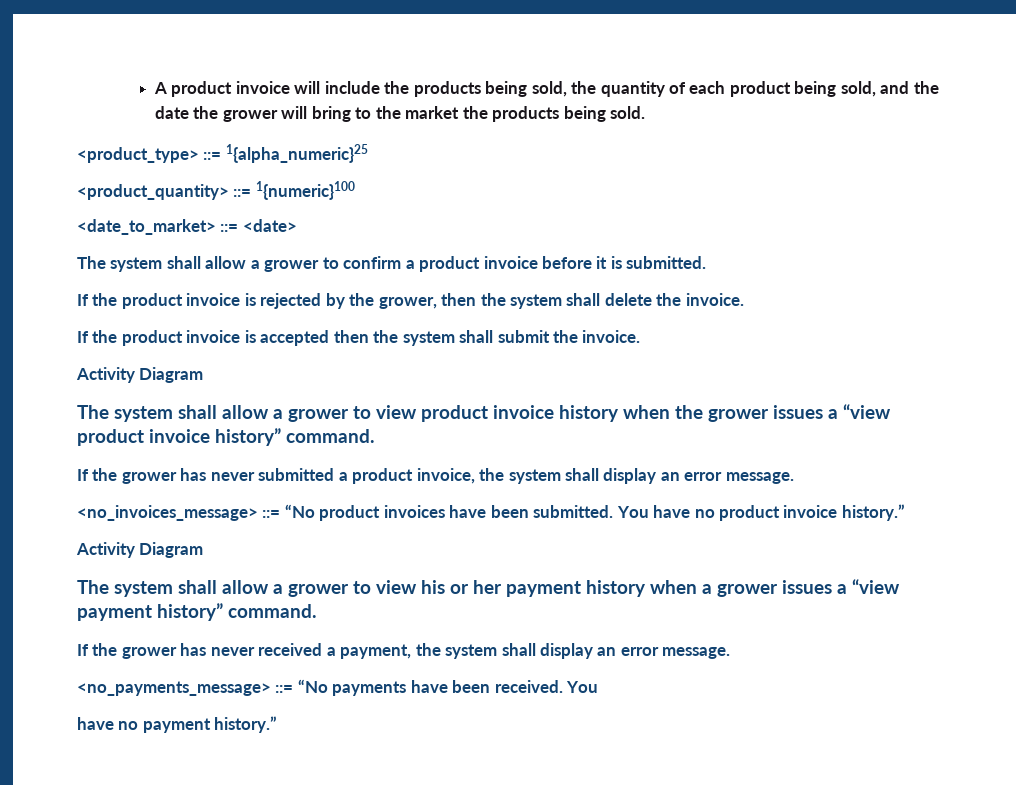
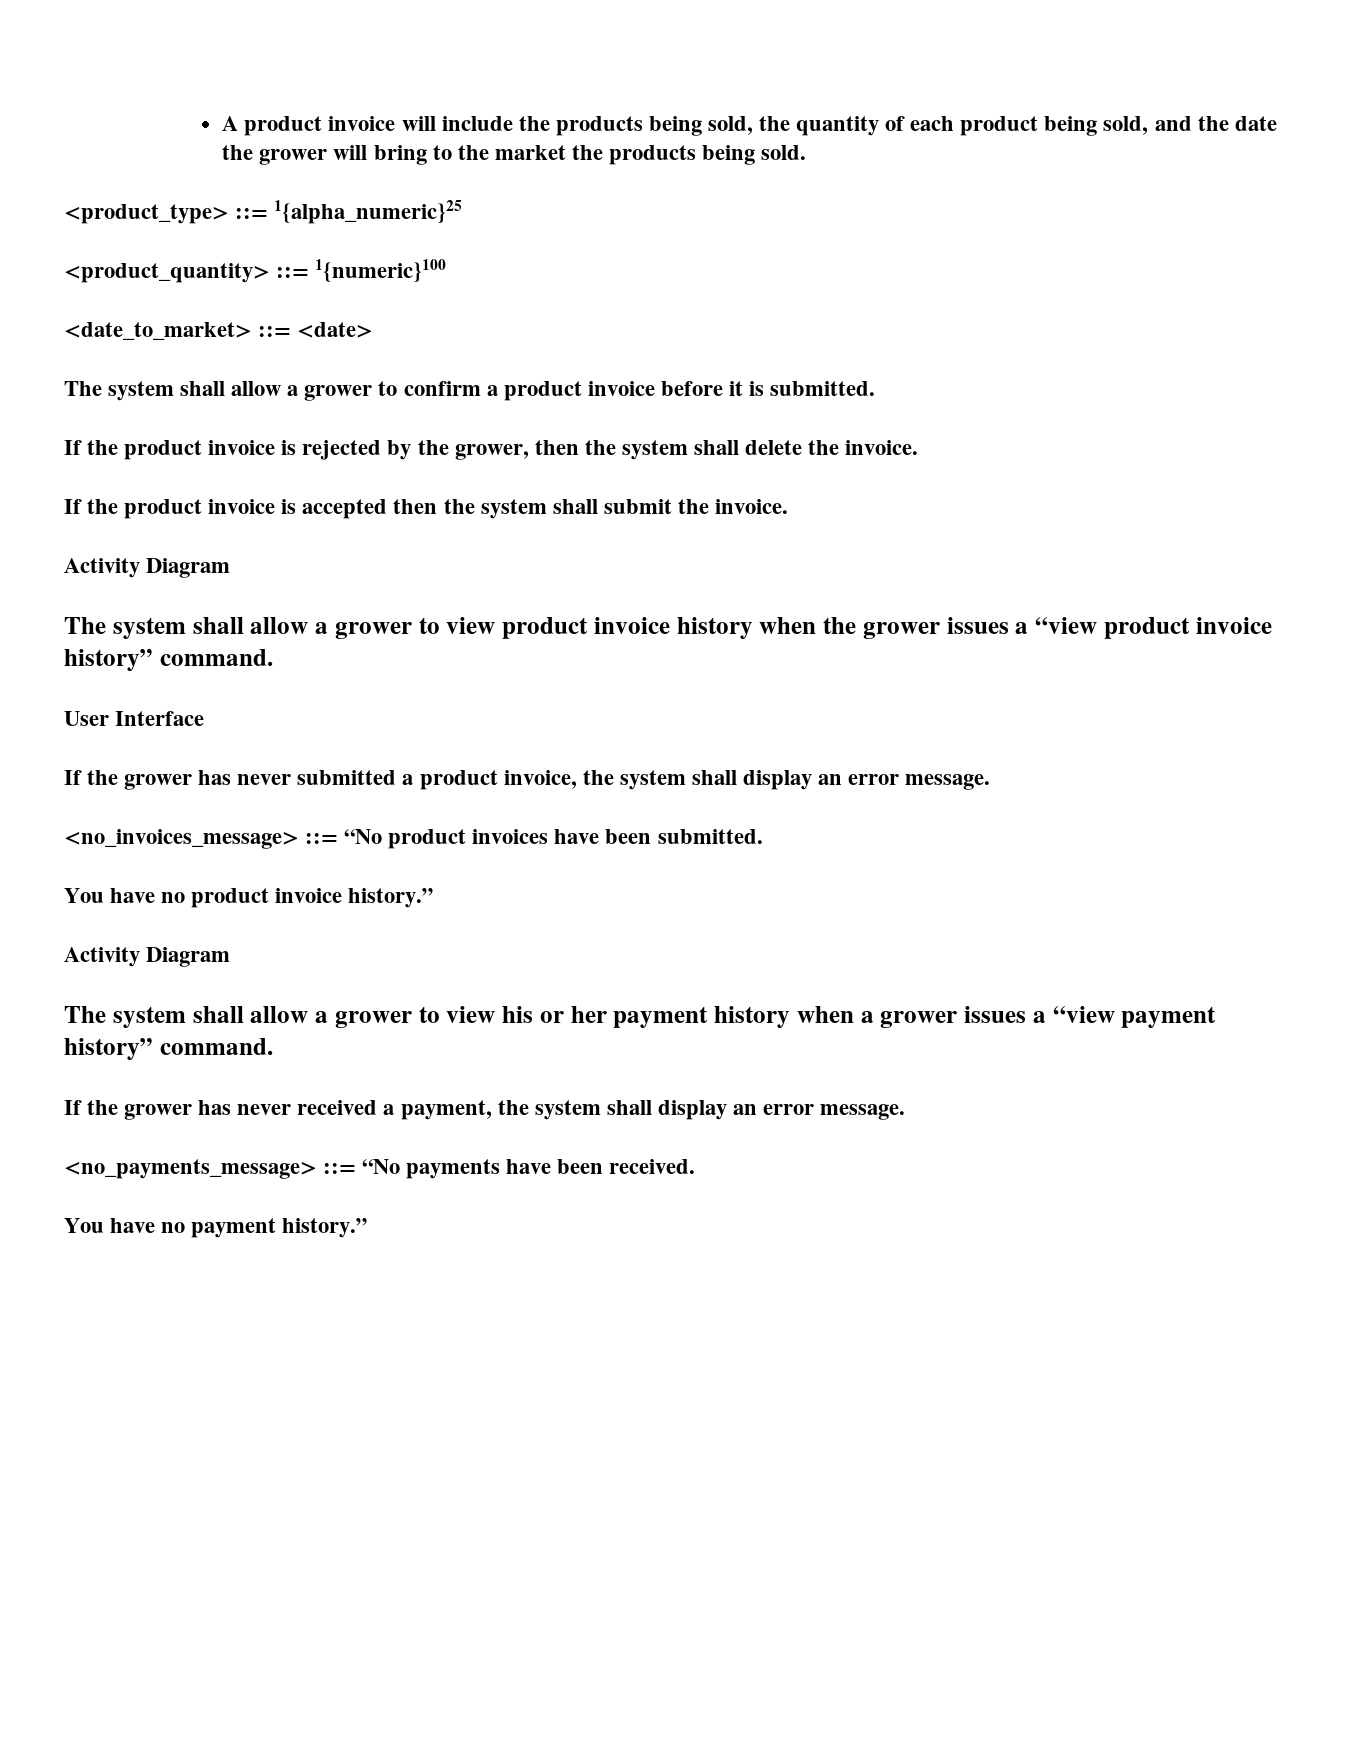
(375, 436) none -> [64,711,205,726] // User Interface
(614, 511) none -> (763, 836) //
[566,681,599,693] You // -> [64,1218,104,1233] // You

